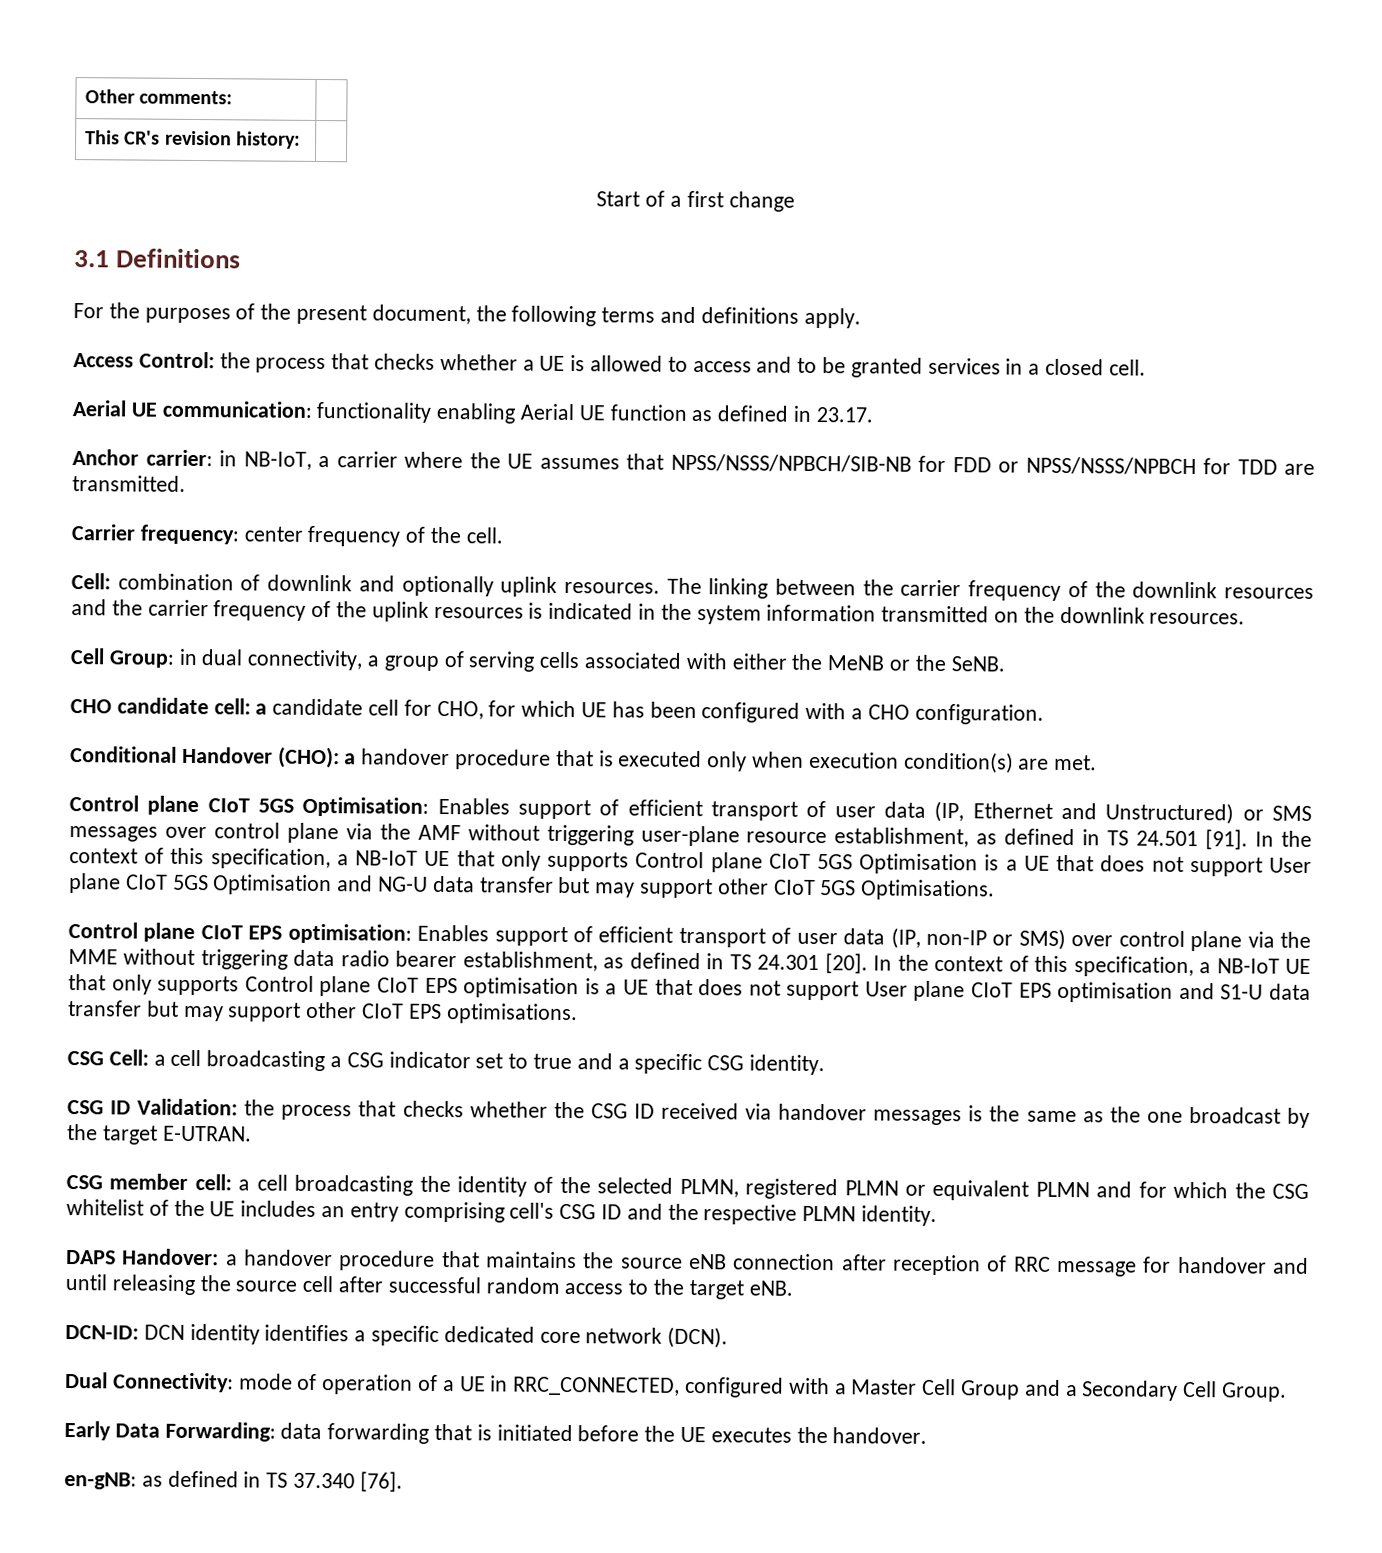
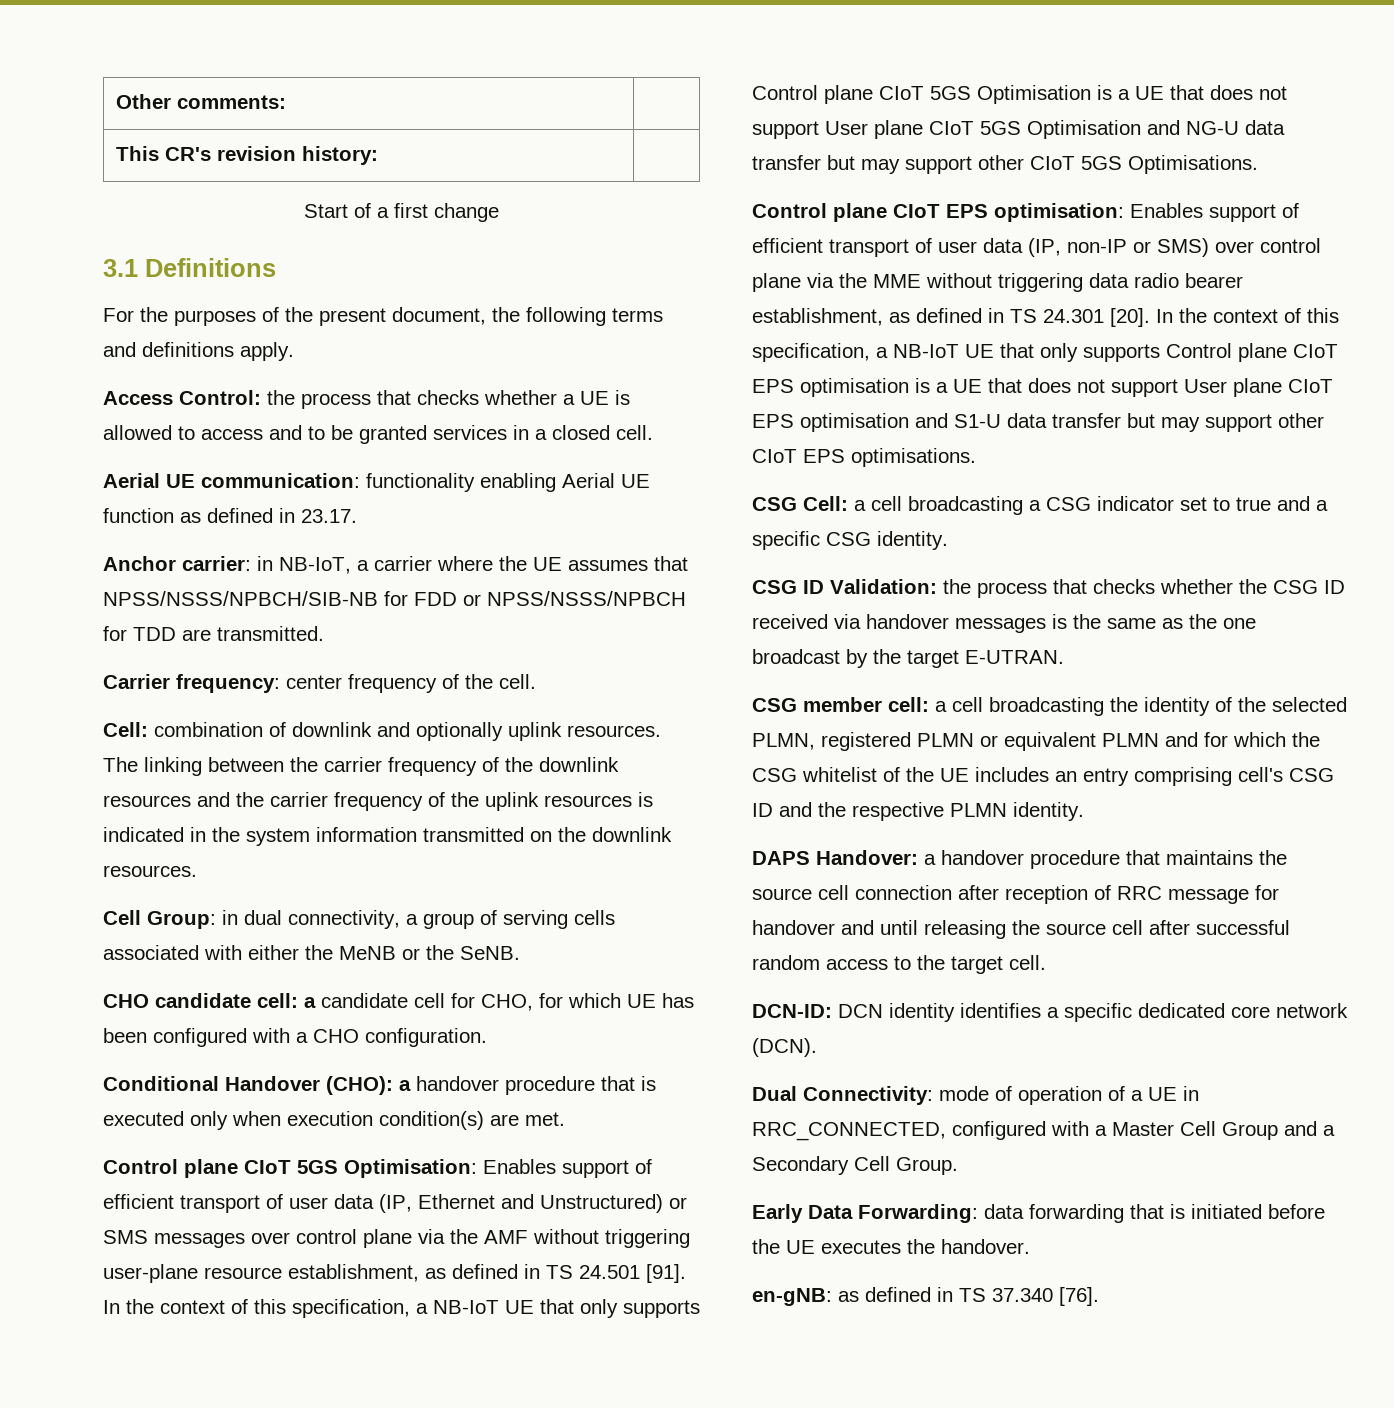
[689,1254,727,1270] eNB -> [818,885,849,900] cell
[748,1280,793,1296] eNB. -> [1009,955,1046,970] cell.

